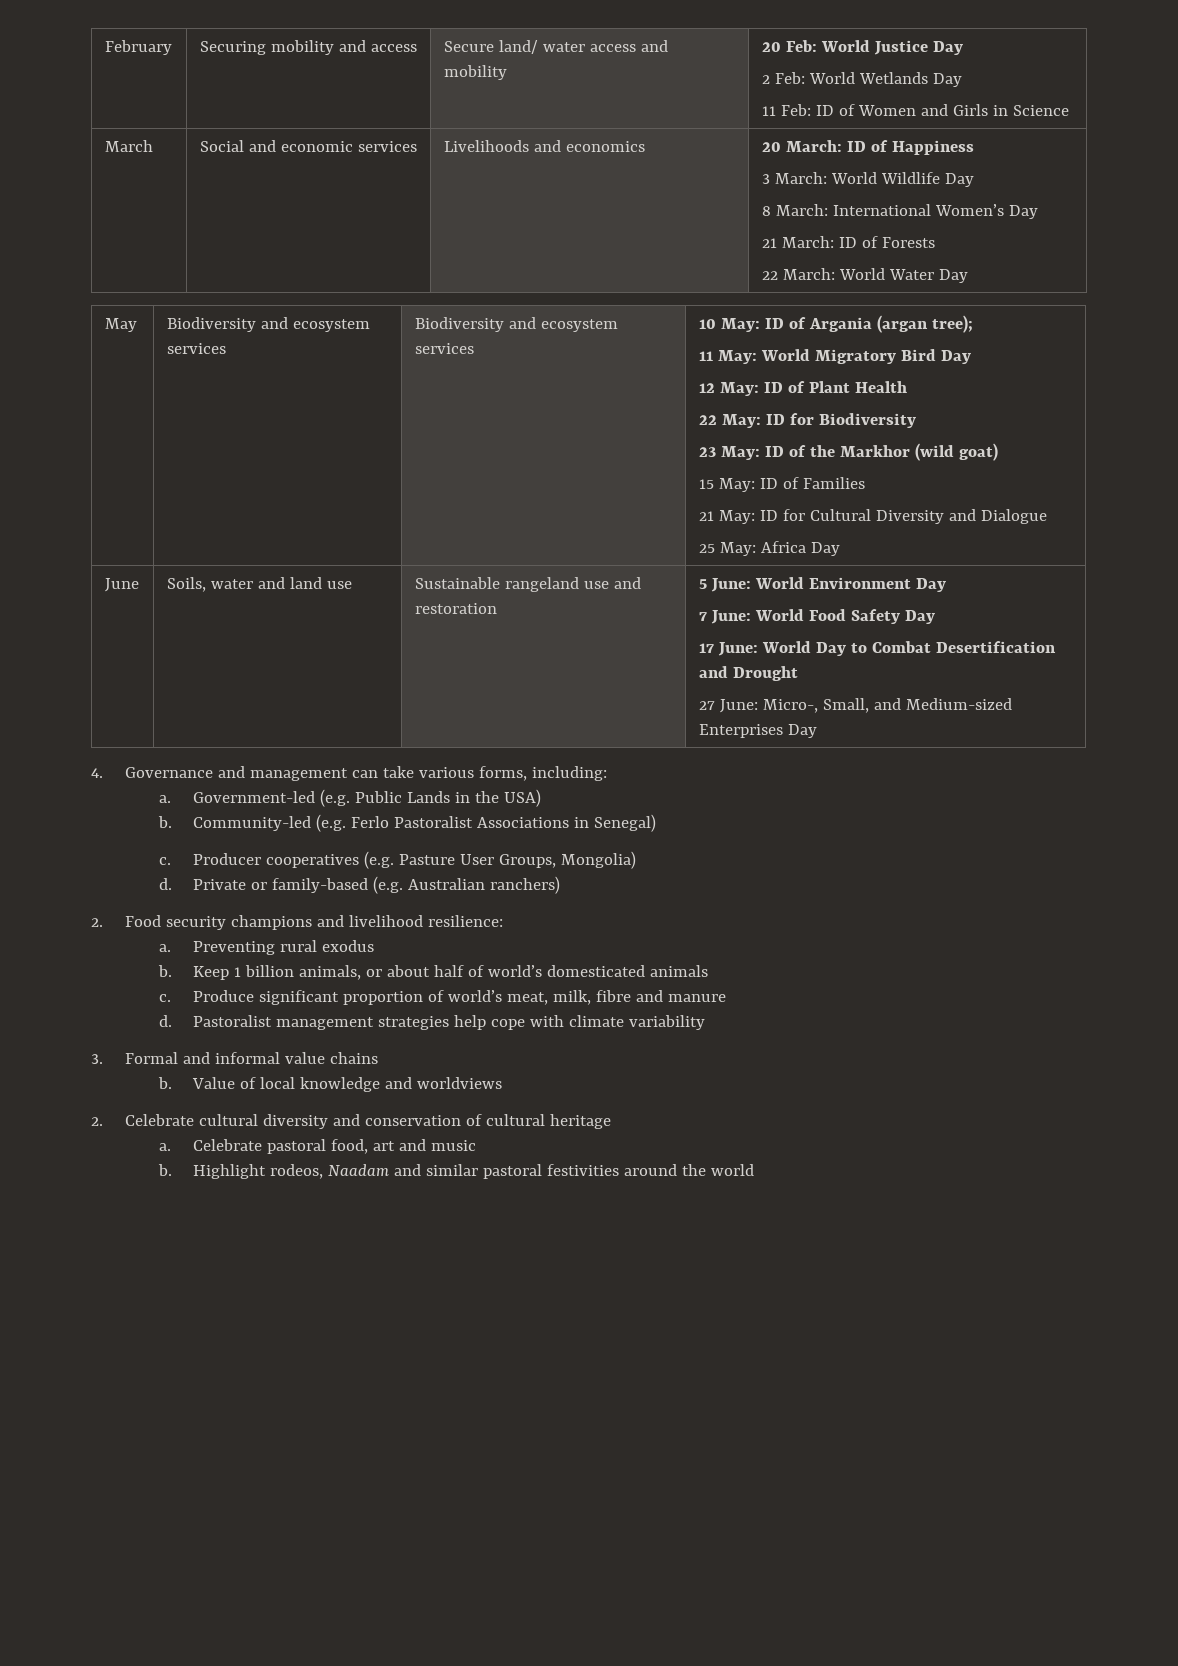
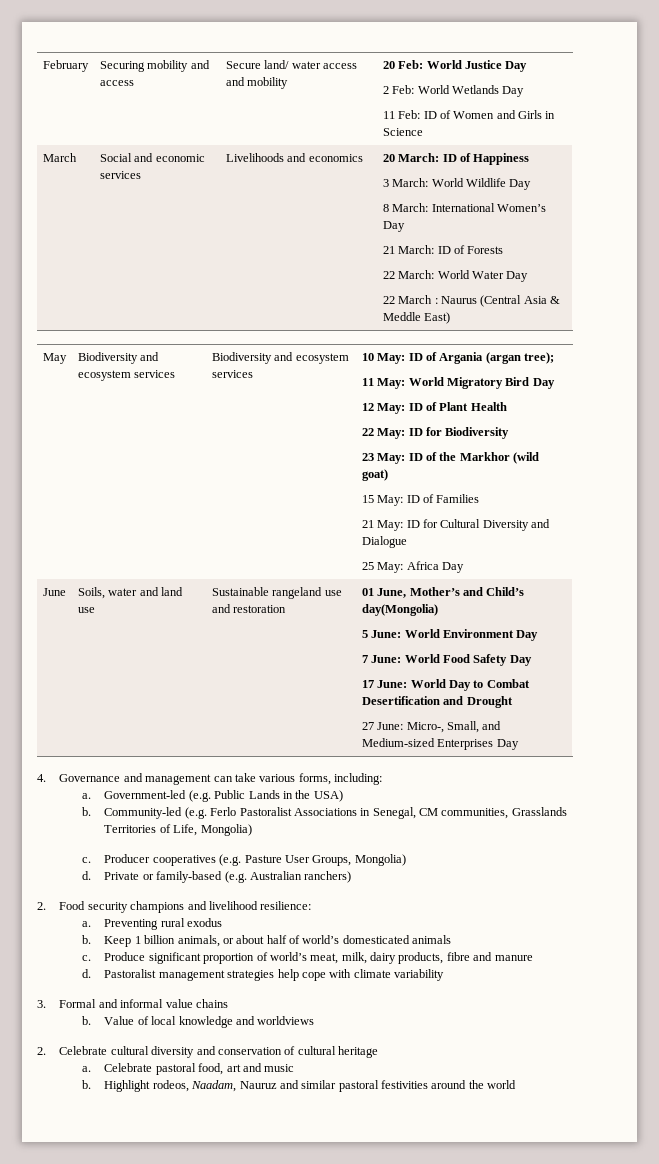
(968, 276) none -> [382,295,561,307] [382,312,451,324] // 22 March : Naurus (Central Asia & Meddle East)
(497, 608) none -> [361,587,525,598] [361,604,438,616] 01 June, Mother’s and Child’s day(Mongolia) //
[593,814,656,832] Senegal) -> [372,807,567,819] [104,824,252,836] Senegal, CM communities, Grasslands Territories of Life, Mongolia)
(591, 997) none -> [370,952,444,964] dairy products,
[327,1164,389,1176] Naadam -> [191,1080,277,1092] Naadam, Nauruz

